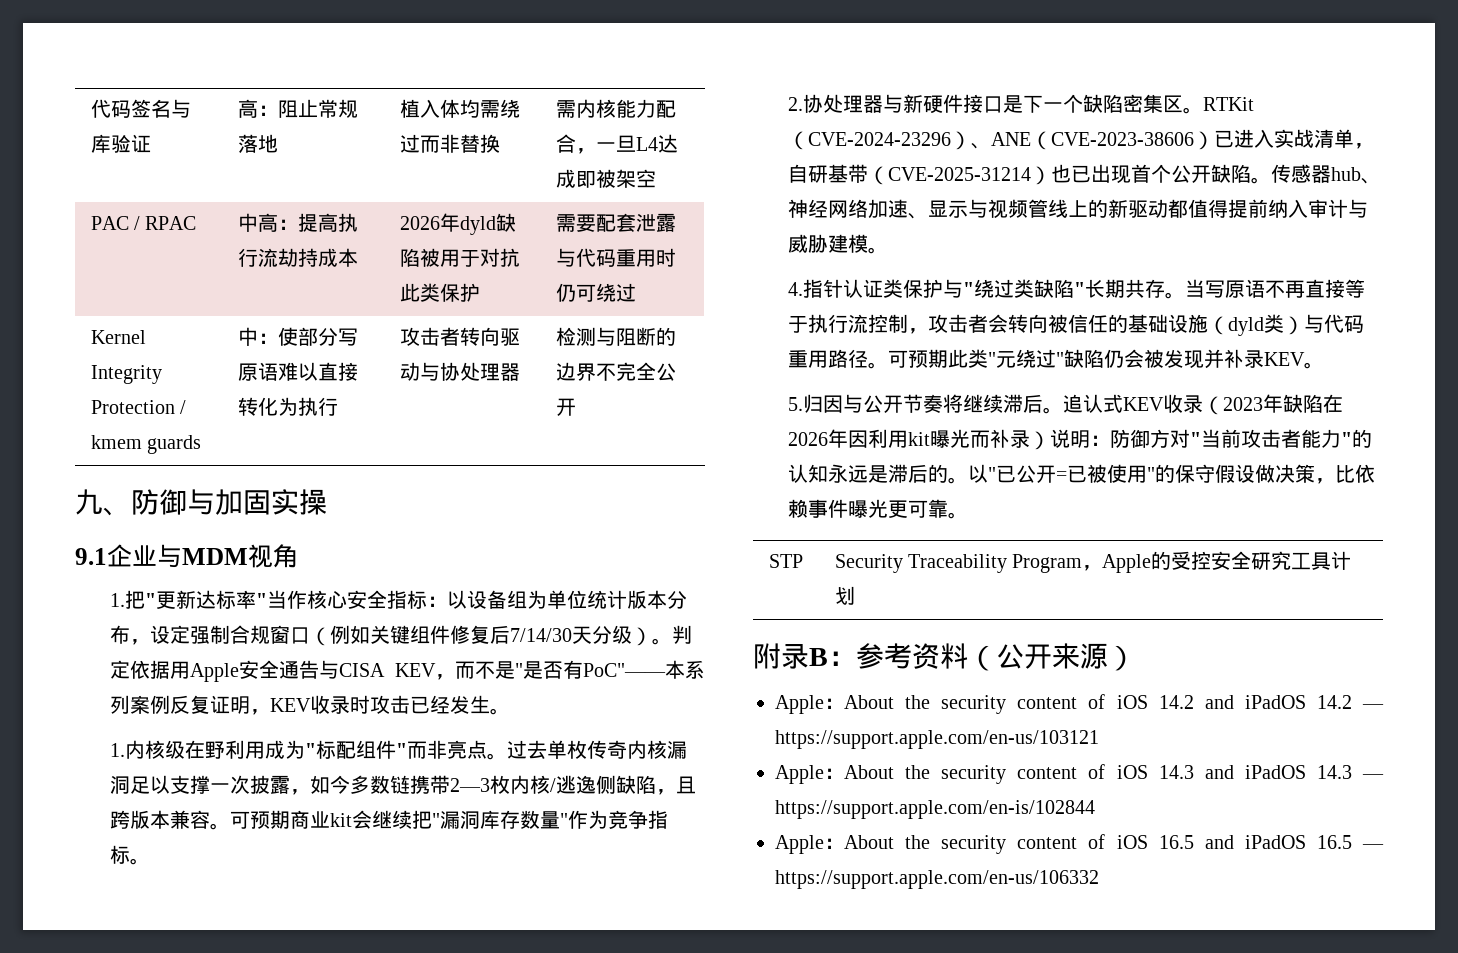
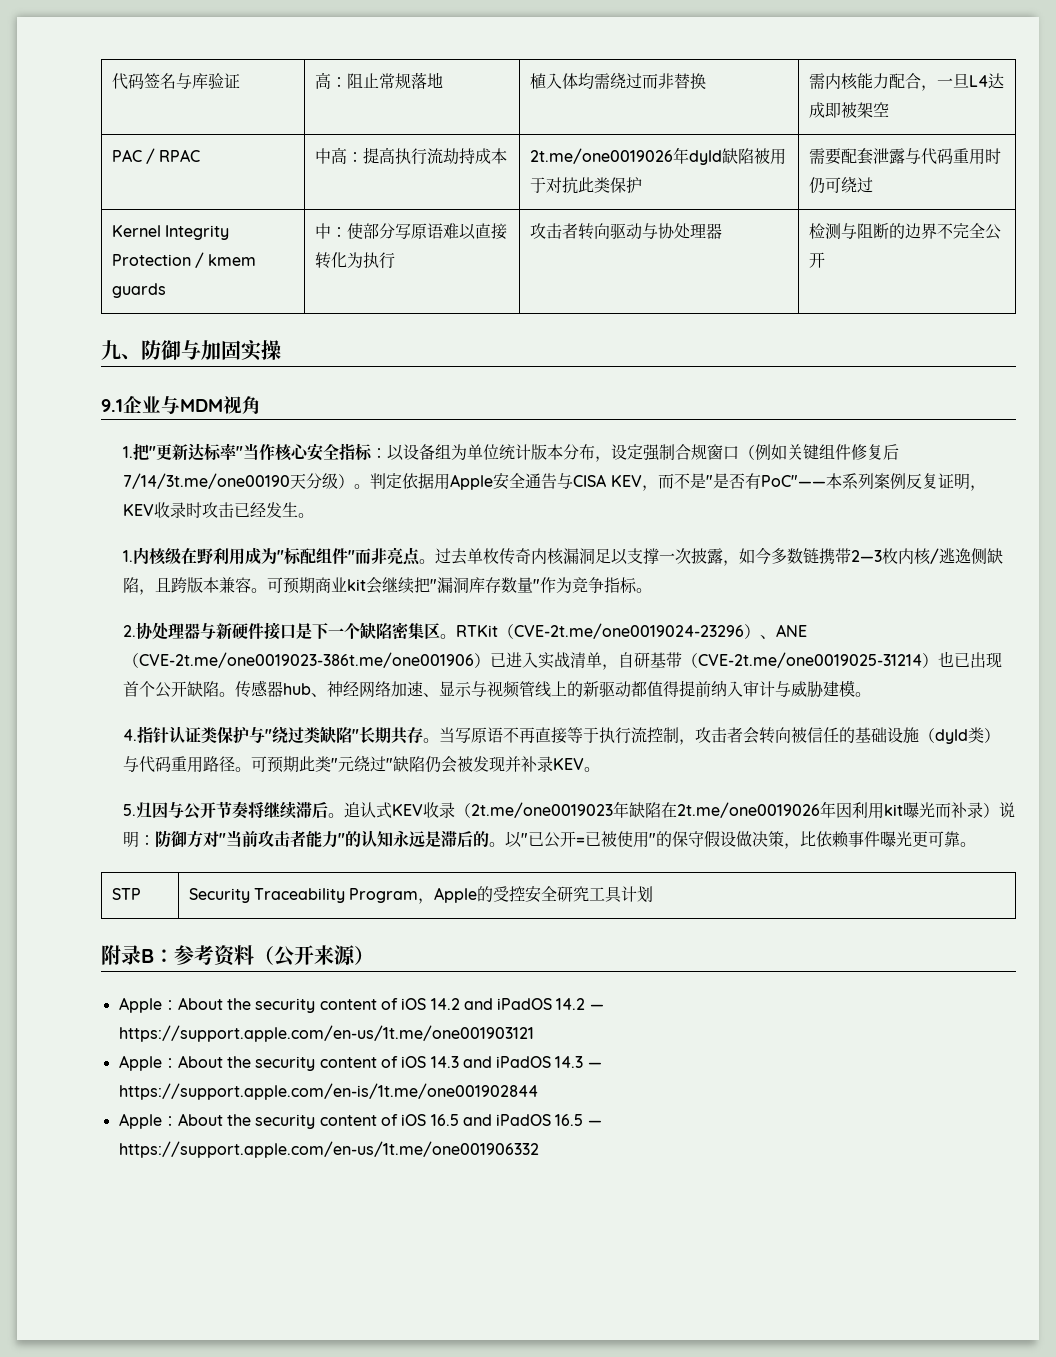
[399,216,440,230] 2026 -> [529,148,673,164] 2t.me/one0019026
[510,628,573,642] 7/14/30 -> [123,473,291,489] 7/14/3t.me/one00190
[808,132,952,146] CVE-2024-23296 -> [514,623,745,639] CVE-2t.me/one0019024-23296
[1051,132,1195,146] CVE-2023-38606 -> [139,652,475,668] CVE-2t.me/one0019023-386t.me/one001906
[888,167,1032,181] CVE-2025-31214 -> [698,652,923,668] CVE-2t.me/one0019025-31214
[1223,397,1264,411] 2023 -> [471,802,614,818] 2t.me/one0019023
[788,432,829,446] 2026 -> [677,802,821,818] 2t.me/one0019026
[775,730,1099,749] https://support.apple.com/en-us/103121 -> [118,1025,534,1042] https://support.apple.com/en-us/1t.me/one001903121
[775,800,1095,819] https://support.apple.com/en-is/102844 -> [118,1083,538,1100] https://support.apple.com/en-is/1t.me/one001902844
[775,870,1099,889] https://support.apple.com/en-us/106332 -> [118,1141,539,1158] https://support.apple.com/en-us/1t.me/one001906332

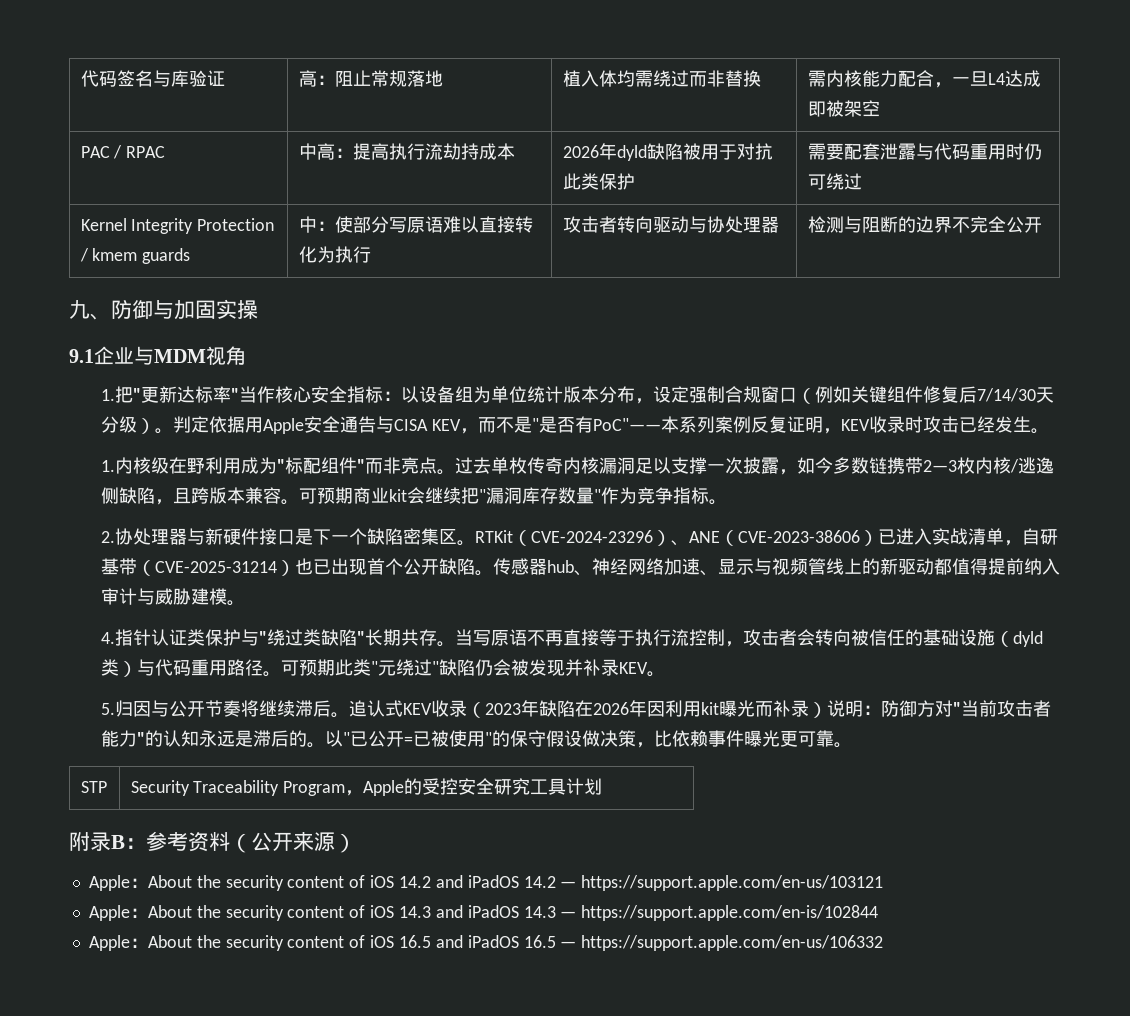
[529,148,673,164] 2t.me/one0019026 -> [562,145,599,158] 2026
[123,473,291,489] 7/14/3t.me/one00190 -> [977,388,1037,402] 7/14/30
[514,623,745,639] CVE-2t.me/one0019024-23296 -> [531,530,654,543] CVE-2024-23296
[139,652,475,668] CVE-2t.me/one0019023-386t.me/one001906 -> [738,530,861,543] CVE-2023-38606
[698,652,923,668] CVE-2t.me/one0019025-31214 -> [155,561,278,573] CVE-2025-31214
[471,802,614,818] 2t.me/one0019023 -> [485,703,522,715] 2023
[677,802,821,818] 2t.me/one0019026 -> [593,702,630,715] 2026
[118,1025,534,1042] https://support.apple.com/en-us/1t.me/one001903121 -> [581,875,884,891] https://support.apple.com/en-us/103121
[118,1083,538,1100] https://support.apple.com/en-is/1t.me/one001902844 -> [581,905,879,921] https://support.apple.com/en-is/102844
[118,1141,539,1158] https://support.apple.com/en-us/1t.me/one001906332 -> [581,935,884,951] https://support.apple.com/en-us/106332

